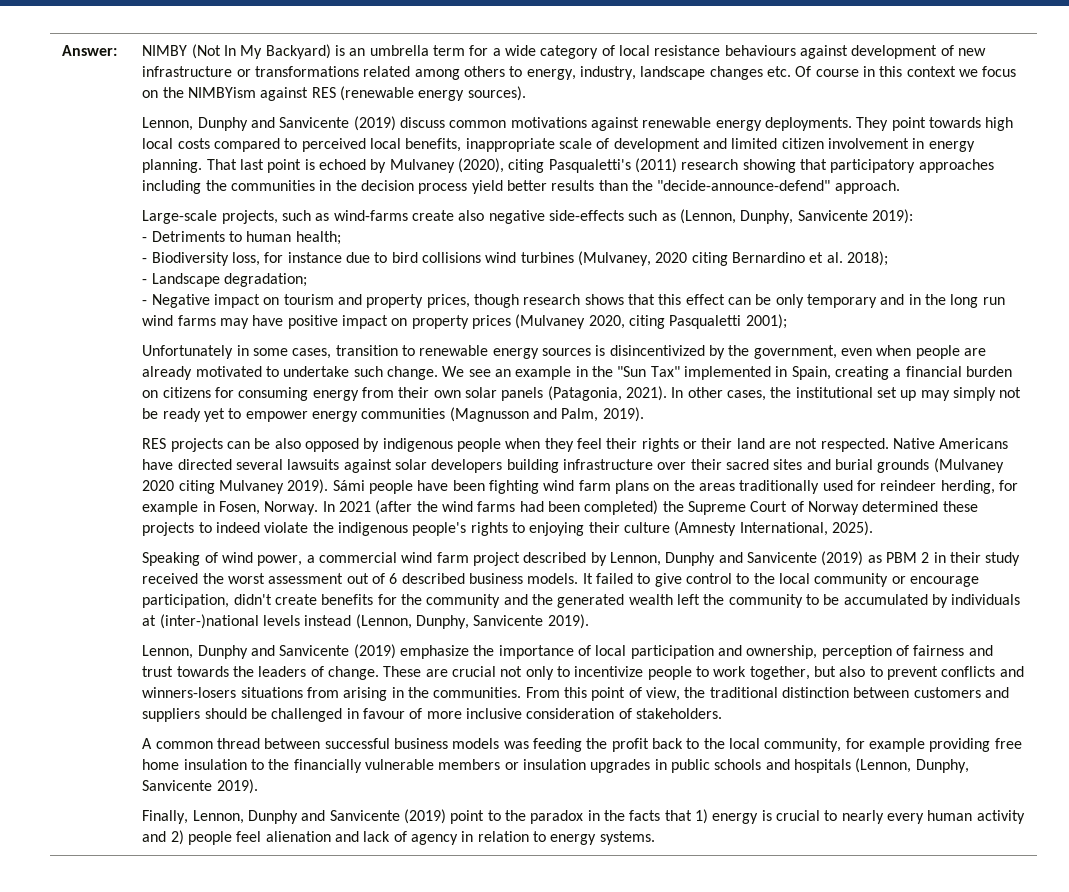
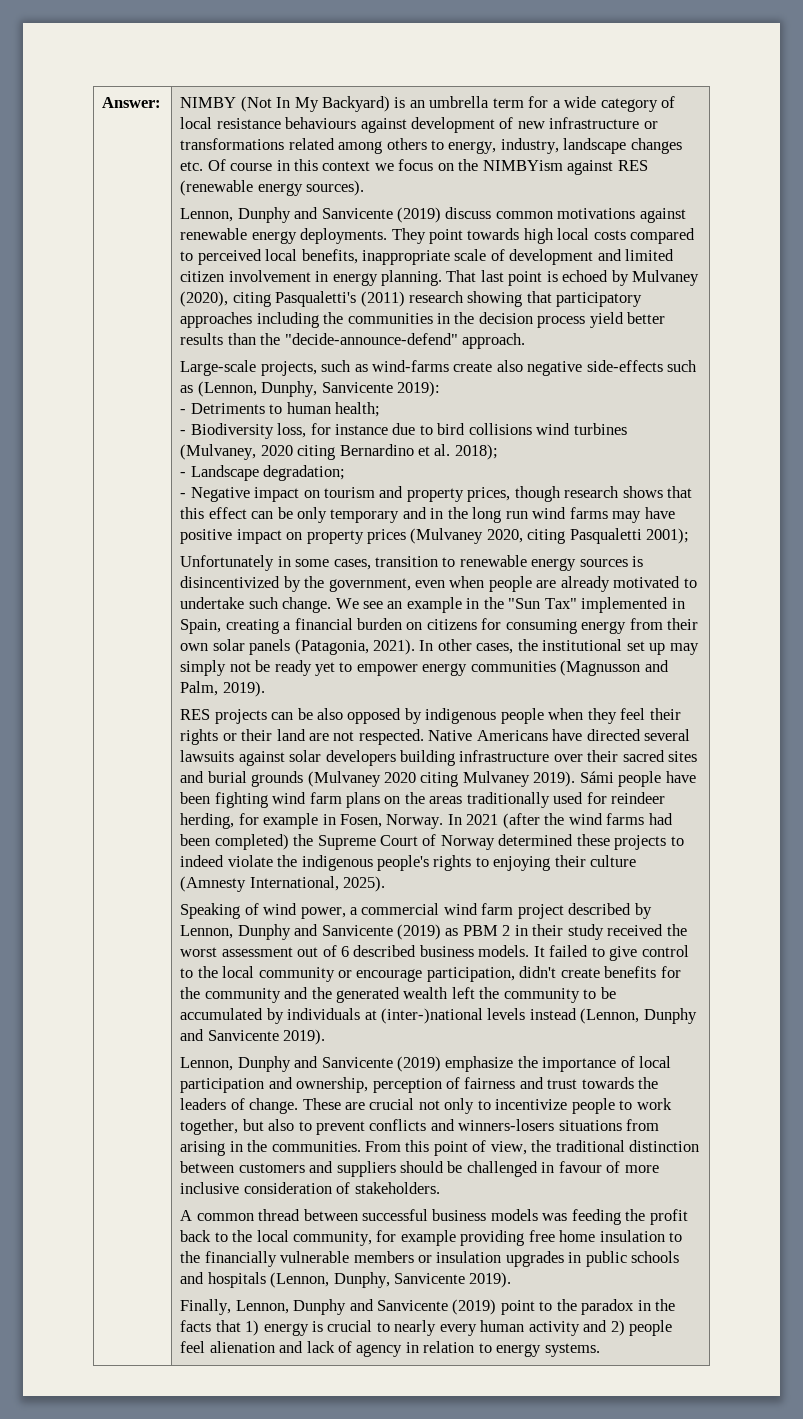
[416,615,470,629] Dunphy, -> [643,1008,697,1024] [180,1029,205,1041] Dunphy and

